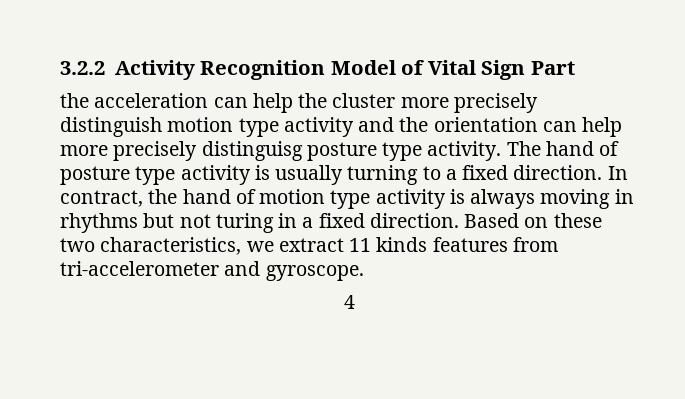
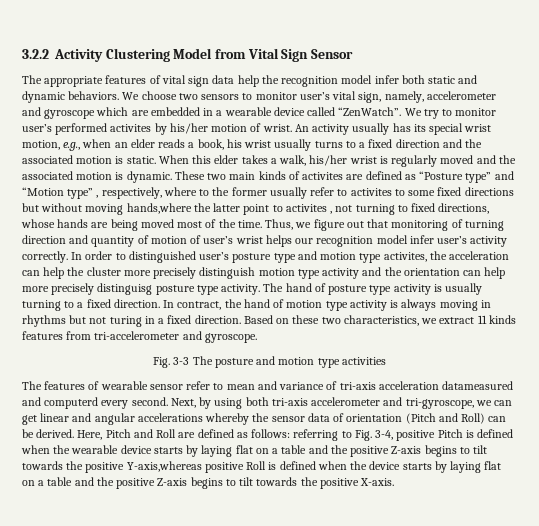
[200,60,575,80] Recognition Model of Vital Sign Part // -> [105,48,353,62] [22,75,478,87] [22,91,496,103] [22,107,497,119] [22,123,492,135] [22,139,483,151] [22,155,516,167] [22,171,514,183] [22,187,514,199] [22,203,490,215] [21,219,504,231] [22,235,508,247] [22,251,427,263] Clustering Model from Vital Sign Sensor // The appropriate features of vital sign data help the recognition model infer both static and dynamic behaviors. We choose two sensors to monitor user’s vital sign, namely, accelerometer and gyroscope which are embedded in a wearable device called “ZenWatch”. We try to monitor user’s performed activites by his/her motion of wrist. An activity usually has its special wrist motion, e.g., when an elder reads a book, his wrist usually turns to a fixed direction and the associated motion is static. When this elder takes a walk, his/her wrist is regularly moved and the associated motion is dynamic. These two main kinds of activites are defined as “Posture type” and “Motion type” , respectively, where to the former usually refer to activites to some fixed directions but without moving hands,where the latter point to activites , not turning to fixed directions, whose hands are being moved most of the time. Thus, we figure out that monitoring of turning direction and quantity of motion of user’s wrist helps our recognition model infer user’s activity correctly. In order to distinguished user’s posture type and motion type activites,
[344,295,355,309] 4 -> [153,356,386,368] [22,381,514,390] [22,397,513,409] [22,413,507,425] [22,429,514,441] [21,445,488,457] [22,461,502,473] [22,477,395,489] Fig. 3-3 The posture and motion type activities // The features of wearable sensor refer to mean and variance of tri-axis acceleration datameasured and computerd every second. Next, by using both tri-axis accelerometer and tri-gyroscope, we can get linear and angular accelerations whereby the sensor data of orientation (Pitch and Roll) can be derived. Here, Pitch and Roll are defined as follows: referring to Fig. 3-4, positive Pitch is defined when the wearable device starts by laying flat on a table and the positive Z-axis begins to tilt towards the positive Y-axis,whereas positive Roll is defined when the device starts by laying flat on a table and the positive Z-axis begins to tilt towards the positive X-axis.

